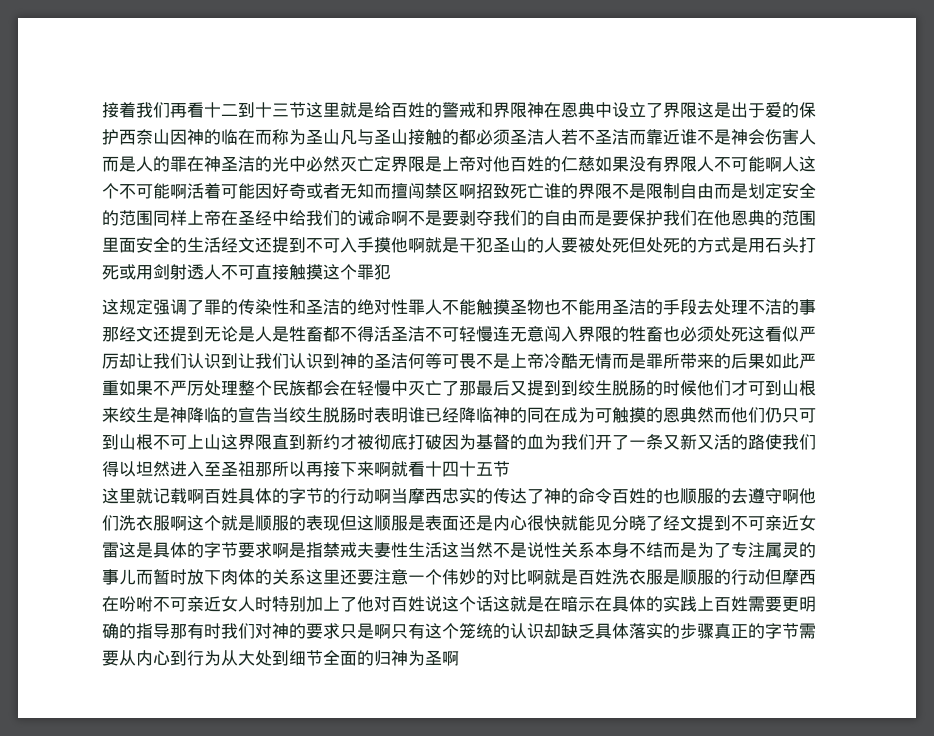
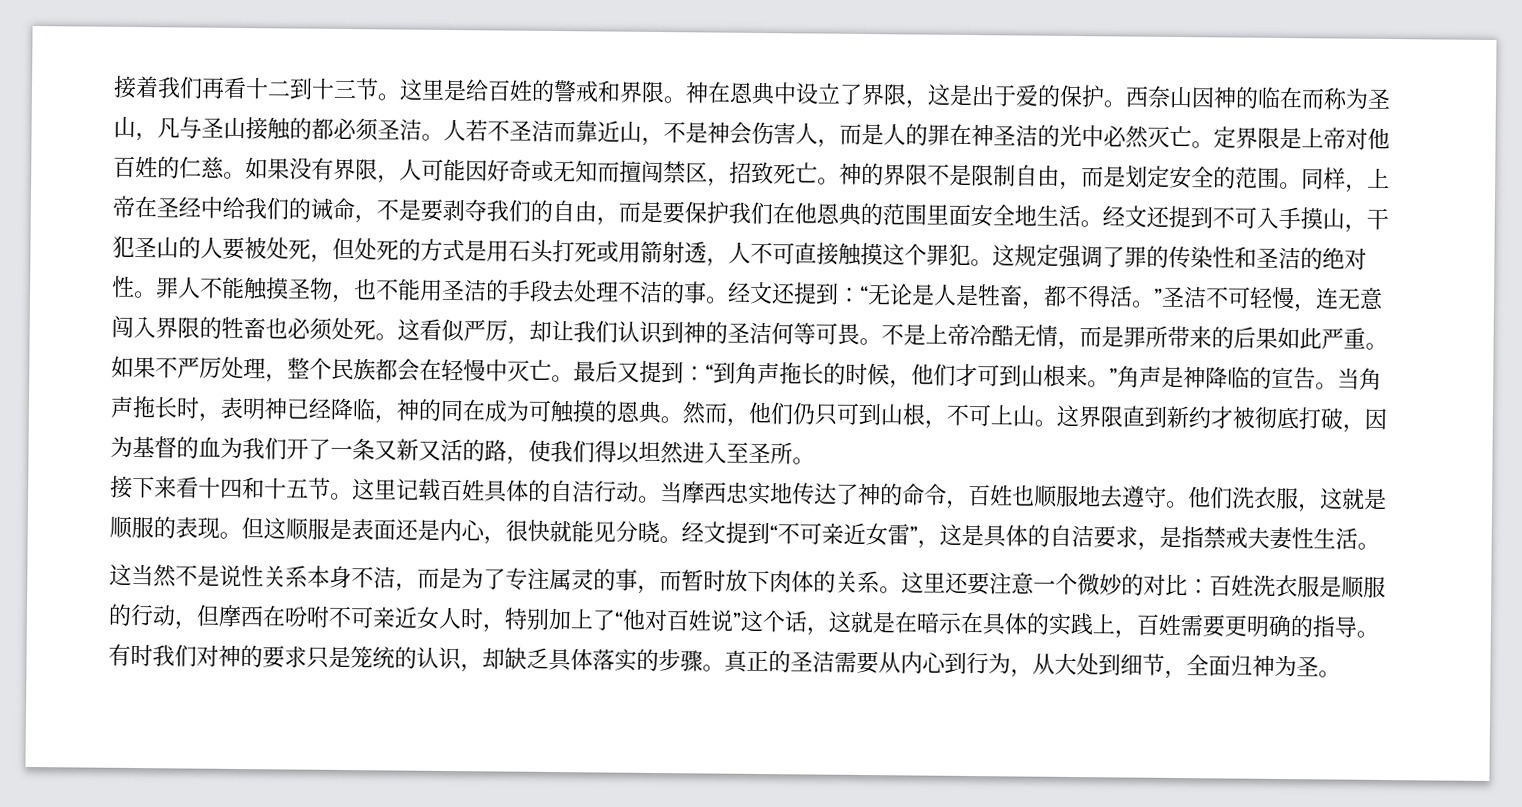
[306,102,357,118] 这里就 -> [377,78,445,101] 。这里
(527, 110) none -> [663,96,686,104] 。
(697, 110) none -> [905,100,928,109] ，
(119, 137) none -> [1103,100,1126,108] 。
(340, 137) none -> [135,132,158,142] ，
(544, 137) none -> [421,133,444,141] 。
[680,129,697,145] 谁 -> [619,121,664,147] 山，
(816, 137) none -> [817,139,840,148] ，
(374, 163) none -> [1191,141,1214,149] 。
(595, 164) none -> [223,171,246,180] 。
[697,156,816,172] [102,183,221,199] 人不可能啊人这个不可能啊活着 -> [377,158,422,184] ，人
[323,183,340,199] 者 -> (554, 170) none
[459,184,476,199] 啊 -> [707,178,730,187] ，
[544,183,561,199] 谁 -> [817,162,862,185] 。神
(714, 191) none -> [1059,181,1082,191] ，
[153,210,187,226] 同样 -> [1279,167,1368,193] 。同样，
[391,211,408,226] 啊 -> [354,215,377,224] ，
(578, 218) none -> [596,217,619,226] ，
[170,237,221,253] 的生活 -> [1014,204,1103,228] 地生活。
[391,237,459,253] 他啊就是 -> [1322,208,1367,233] 山，
(629, 245) none -> [310,254,333,263] ，
[153,264,204,280] 剑射透 -> [640,240,729,267] 箭射透，
(391, 272) // -> [970,259,993,267] 。
(408, 307) none -> [133,290,157,299] 。
(544, 307) none -> [331,294,355,304] ，
[102,326,204,342] 那经文还提到 -> [705,281,869,305] 。经文还提到：“
(323, 334) none -> [1021,301,1044,310] ，
(391, 334) none -> [1131,288,1163,308] 。”
(493, 334) none -> [1293,304,1316,313] ，
(748, 334) none -> [375,333,398,341] 。
(119, 361) none -> [507,336,530,345] ，
[238,353,340,369] 让我们认识到 -> (684, 332) none
(476, 361) none -> [859,337,882,346] 。
(612, 361) none -> [1057,341,1080,351] ，
(119, 388) none -> [1365,342,1388,351] 。
(238, 387) none -> [265,374,288,383] ，
[442,381,476,396] 了那 -> [551,374,574,383] 。
[561,380,697,396] 到绞生脱肠的时候 -> [683,361,912,389] ：“到角声拖长的时候，
[119,407,153,423] 绞生 -> [1087,365,1162,388] 。”角声
[272,407,425,423] 当绞生脱肠时表明谁 -> [1315,367,1382,390] [110,395,288,422] 。当角声拖长时，表明神
(493, 415) none -> [374,415,397,424] ，
[697,407,731,423] 然而 -> [660,401,749,427] 。然而，
(153, 442) none -> [924,420,947,429] ，
(221, 442) none -> [1034,419,1057,427] 。
(442, 442) none -> [1342,424,1365,433] ，
(765, 442) none -> [506,456,529,465] ，
[238,461,510,477] [102,488,391,504] 祖那所以再接下来啊就看十四十五节 // 这里就记载啊百姓具体的字节的行动啊 -> [770,442,815,465] [110,475,661,504] 所。 // 接下来看十四和十五节。这里记载百姓具体的自洁行动。
[476,488,493,504] 的 -> [770,482,793,504] 地
[612,488,799,504] 百姓的也顺服的去遵守啊 -> [945,483,1189,509] ，百姓也顺服地去遵守。
[170,515,221,531] 啊这个 -> [1297,487,1343,513] ，这
(340, 523) none -> [219,531,242,540] 。
(527, 523) none -> [483,536,506,545] ，
[646,516,663,531] 了 -> [659,536,682,544] 。
(731, 523) none -> [769,525,778,542] “
(119, 550) none -> [909,526,940,549] ”，
[204,542,289,558] 字节要求啊 -> [1049,524,1160,551] 自洁要求，
(442, 550) none -> [1357,542,1380,550] 。 //
[646,542,663,558] 结 -> [373,566,418,592] 洁，
[119,569,136,585] 儿 -> [637,585,660,595] ，
(306, 577) none -> [879,586,902,594] 。
[442,569,459,585] 伟 -> [1077,573,1100,596] 微
[527,569,578,585] 啊就是 -> [1187,579,1210,594] ：
(765, 577) none -> [174,621,197,630] ，
(272, 604) none -> [482,624,505,633] ，
(357, 604) none -> [614,611,623,628] “
[442,596,493,612] 这个话 -> [732,609,829,636] ”这个话，
(714, 603) none -> [1114,630,1137,639] ，
[170,624,187,639] 那 -> [1356,630,1379,638] 。
[374,623,459,639] 啊只有这个 -> (351, 657) none
(544, 631) none -> [460,664,483,673] ，
[714,623,799,639] 真正的字节 -> [702,649,835,673] 。真正的圣洁
(221, 658) none -> [1010,669,1033,678] ，
[323,650,374,666] 全面的 -> [1164,654,1231,680] ，全面
[442,651,459,666] 啊 -> [1318,670,1341,678] 。

